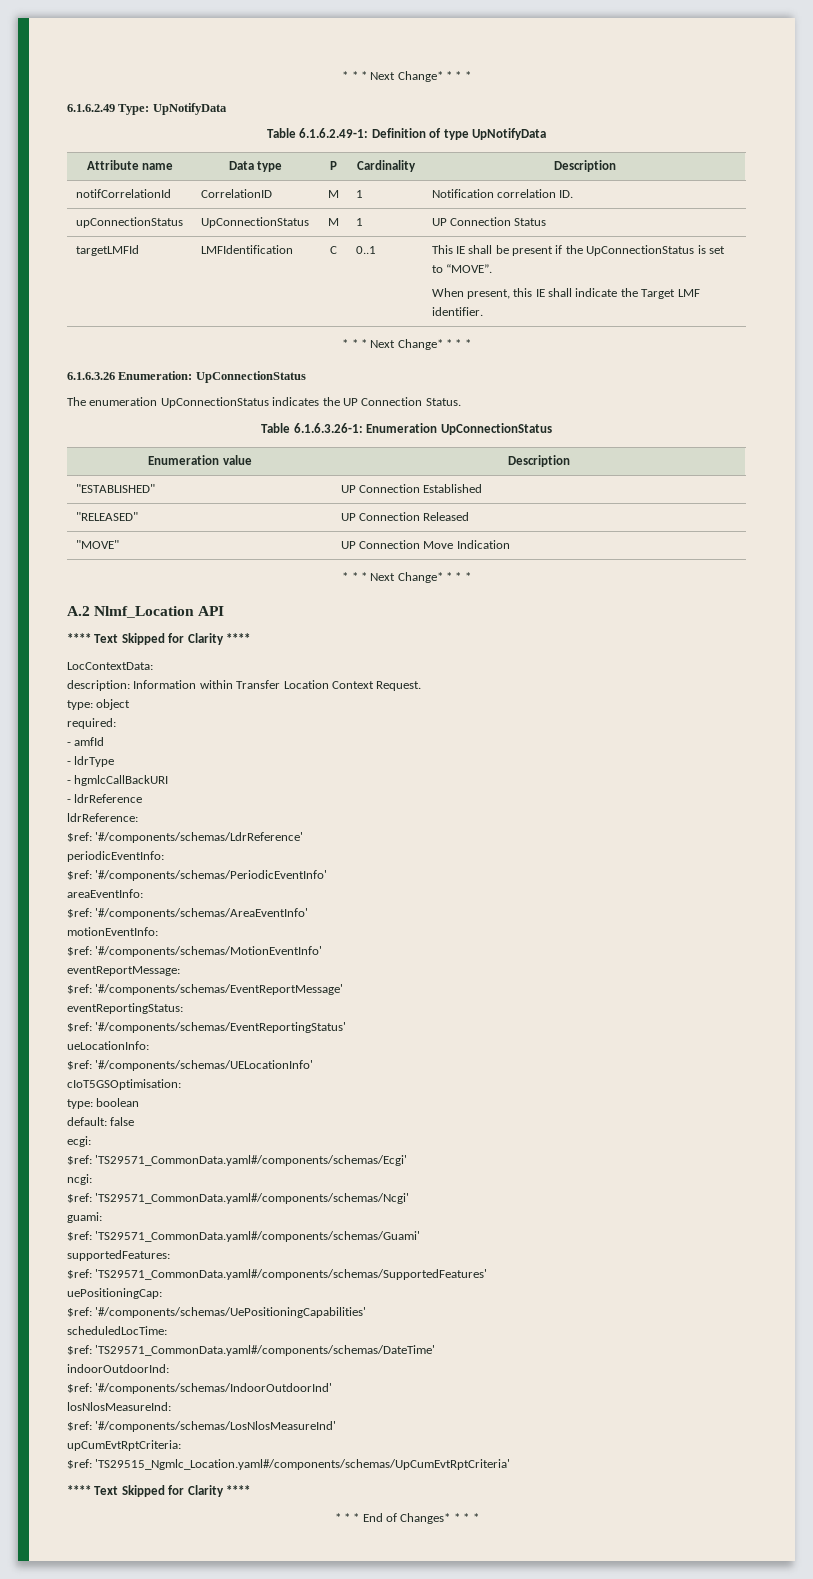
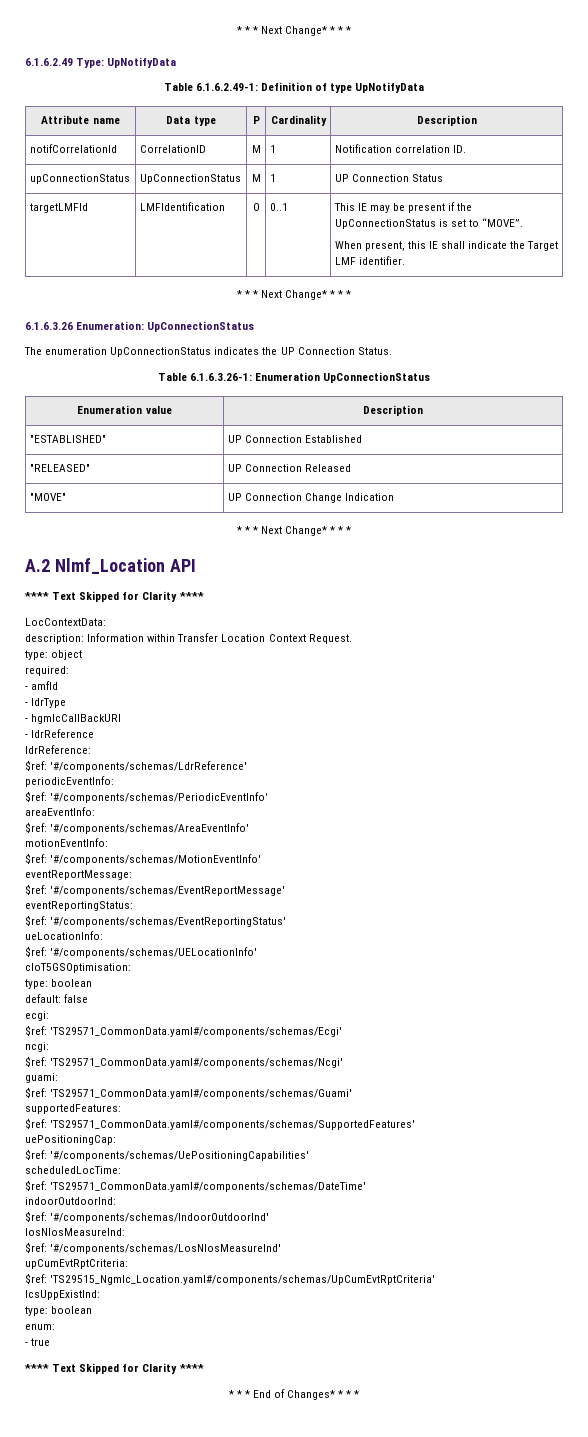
[329,246,337,254] C -> [252,203,260,211] O
[468,245,493,254] shall -> [369,205,390,213] may
[423,541,454,549] Move -> [304,493,342,503] Change
(511, 1464) none -> [25,1290,100,1300] [25,1306,93,1316] [25,1324,55,1330] [25,1338,51,1346] // lcsUppExistInd: // type: boolean // enum: // - true

